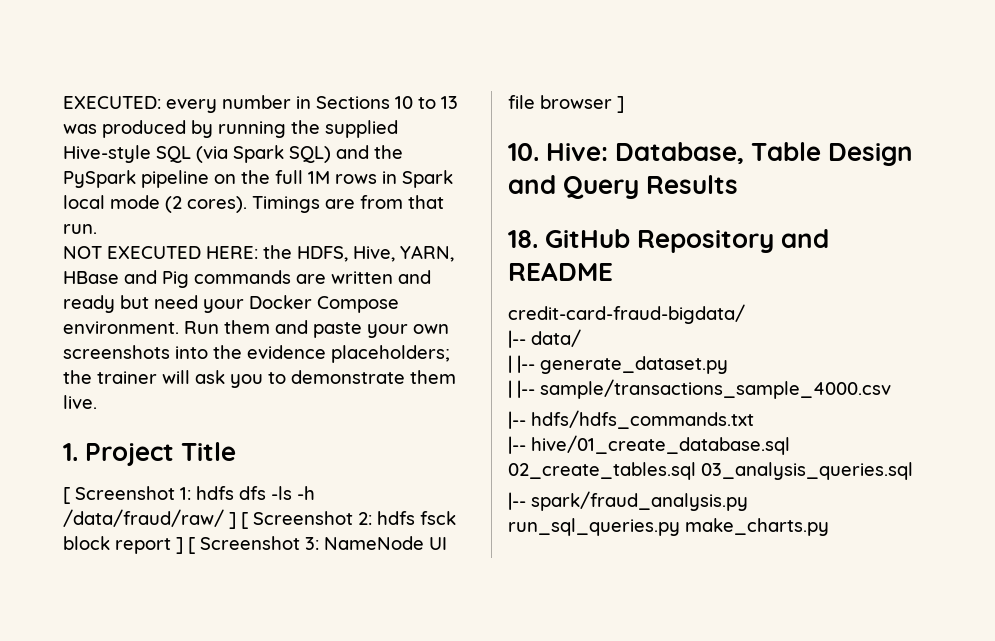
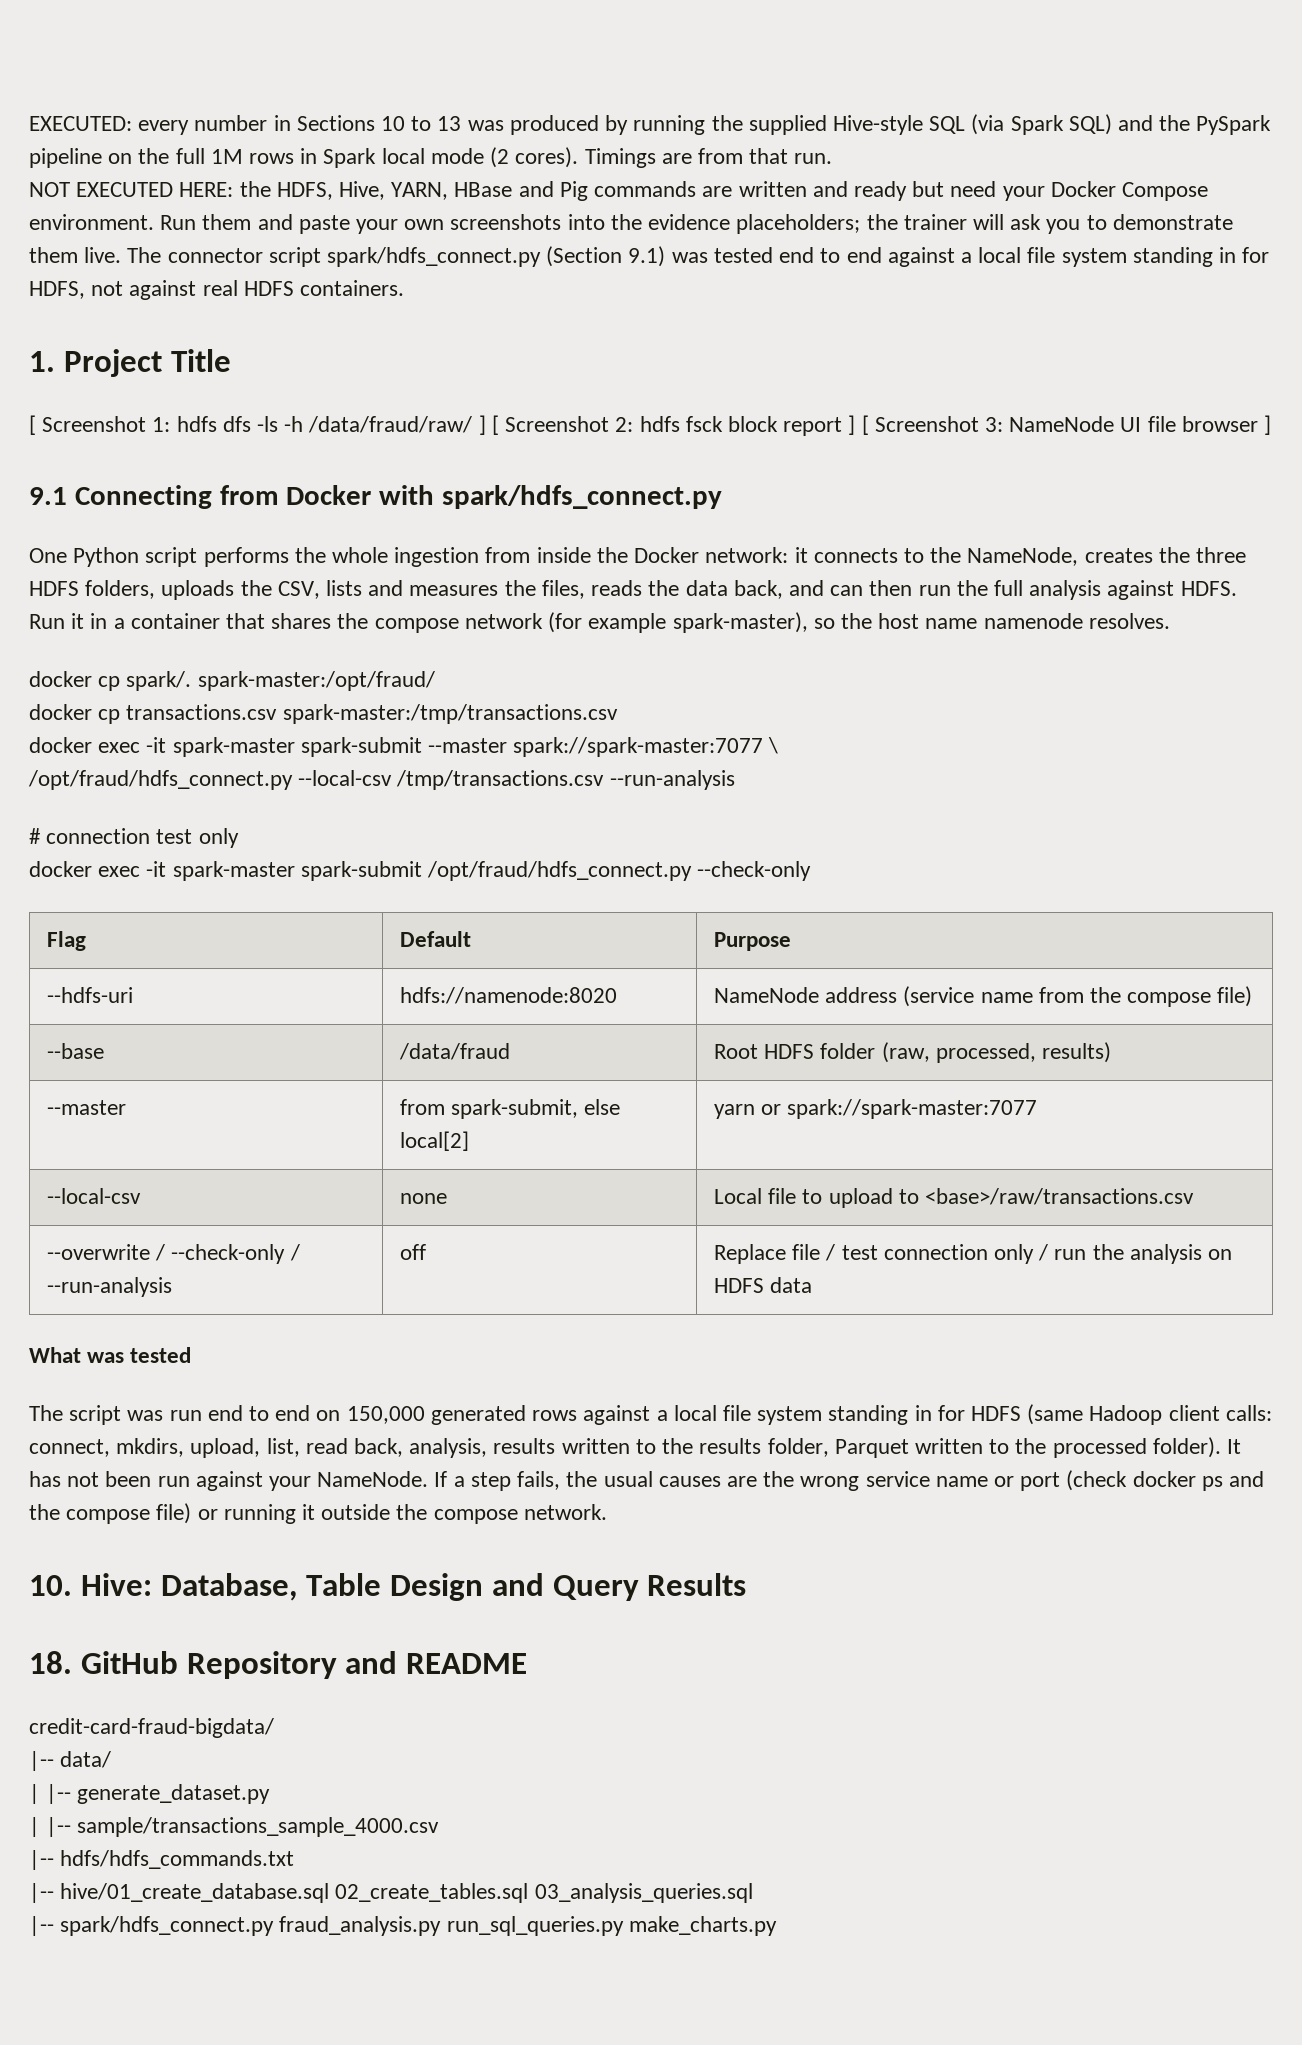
(97, 402) none -> [127,246,1270,267] [29,280,405,300] The connector script spark/hdfs_connect.py (Section 9.1) was tested end to end against a local file system standing in for HDFS, not against real HDFS containers.
(624, 104) none -> [29,485,723,509] [29,547,1246,567] [29,580,1237,600] [29,612,1170,633] [29,671,435,691] [29,704,618,724] [29,737,779,757] [28,770,735,790] [29,828,239,848] [29,861,812,881] [46,931,86,951] [399,931,471,947] [713,932,791,951] [46,987,133,1003] [399,987,617,1004] [713,986,1253,1007] [46,1043,104,1059] [398,1043,510,1060] [713,1042,1111,1063] [46,1100,126,1115] [399,1099,621,1119] [399,1131,469,1151] [713,1099,1038,1119] [46,1188,141,1204] [399,1193,447,1204] [713,1188,1194,1208] [46,1244,300,1264] [46,1277,172,1297] [399,1244,426,1260] [713,1244,1233,1264] [713,1277,813,1293] [29,1347,192,1363] [29,1404,1272,1425] [29,1437,1241,1458] [29,1470,1265,1491] [29,1503,607,1524] // 9.1 Connecting from Docker with spark/hdfs_connect.py // One Python script performs the whole ingestion from inside the Docker network: it connects to the NameNode, creates the three HDFS folders, uploads the CSV, lists and measures the files, reads the data back, and can then run the full analysis against HDFS. Run it in a container that shares the compose network (for example spark-master), so the host name namenode resolves. // docker cp spark/. spark-master:/opt/fraud/ // docker cp transactions.csv spark-master:/tmp/transactions.csv // docker exec -it spark-master spark-submit --master spark://spark-master:7077 \ // /opt/fraud/hdfs_connect.py --local-csv /tmp/transactions.csv --run-analysis // # connection test only // docker exec -it spark-master spark-submit /opt/fraud/hdfs_connect.py --check-only // Flag | Default | Purpose // --hdfs-uri | hdfs://namenode:8020 | NameNode address (service name from the compose file) // --base | /data/fraud | Root HDFS folder (raw, processed, results) // --master | from spark-submit, else local[2] | yarn or spark://spark-master:7077 // --local-csv | none | Local file to upload to <base>/raw/transactions.csv // --overwrite / --check-only / --run-analysis | off | Replace file / test connection only / run the analysis on HDFS data // What was tested // The script was run end to end on 150,000 generated rows against a local file system standing in for HDFS (same Hadoop client calls: connect, mkdirs, upload, list, read back, analysis, results written to the results folder, Parquet written to the processed folder). It has not been run against your NameNode. If a step fails, the usual causes are the wrong service name or port (check docker ps and the compose file) or running it outside the compose network.
[531,491,748,511] spark/fraud_analysis.py -> [60,1916,442,1936] spark/hdfs_connect.py fraud_analysis.py

